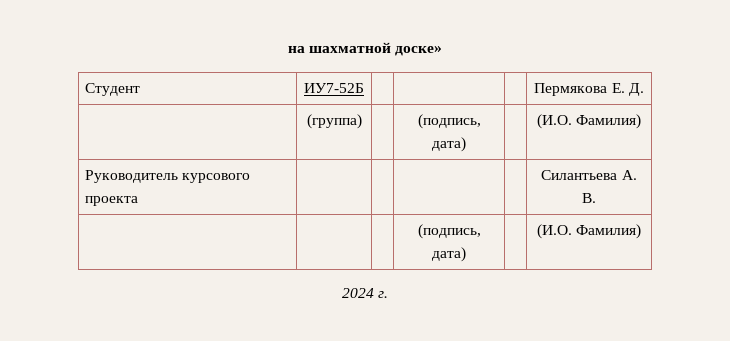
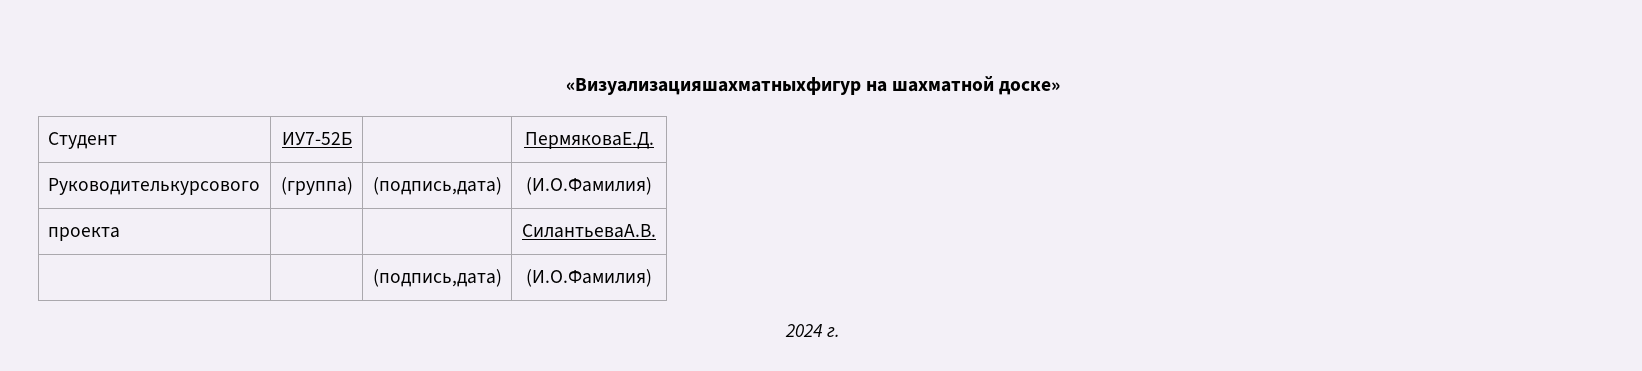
(287, 49) none -> [565,77,861,95] «Визуализацияшахматныхфигур
[534,83,644,96] [306,114,362,129] [417,114,481,129] [432,137,466,152] [536,114,642,129] [85,170,251,183] [85,196,139,206] [541,170,637,180] [582,193,596,203] [417,224,481,239] [432,247,466,262] [536,224,642,239] | | Пермякова Е. Д. // | (группа) | | (подпись, дата) | | (И.О. Фамилия) // Руководитель курсового проекта | | | | | Силантьева А. В. // | | | (подпись, дата) | | (И.О. Фамилия) -> [524,132,654,149] [47,178,260,195] [280,177,353,195] [372,177,502,195] [526,177,652,195] [47,227,120,241] [522,224,656,238] [372,269,502,287] [526,269,652,287] ПермяковаЕ.Д. // Руководителькурсового | (группа) | (подпись,дата) | (И.О.Фамилия) // проекта | | | СилантьеваА.В. // | | (подпись,дата) | (И.О.Фамилия)

